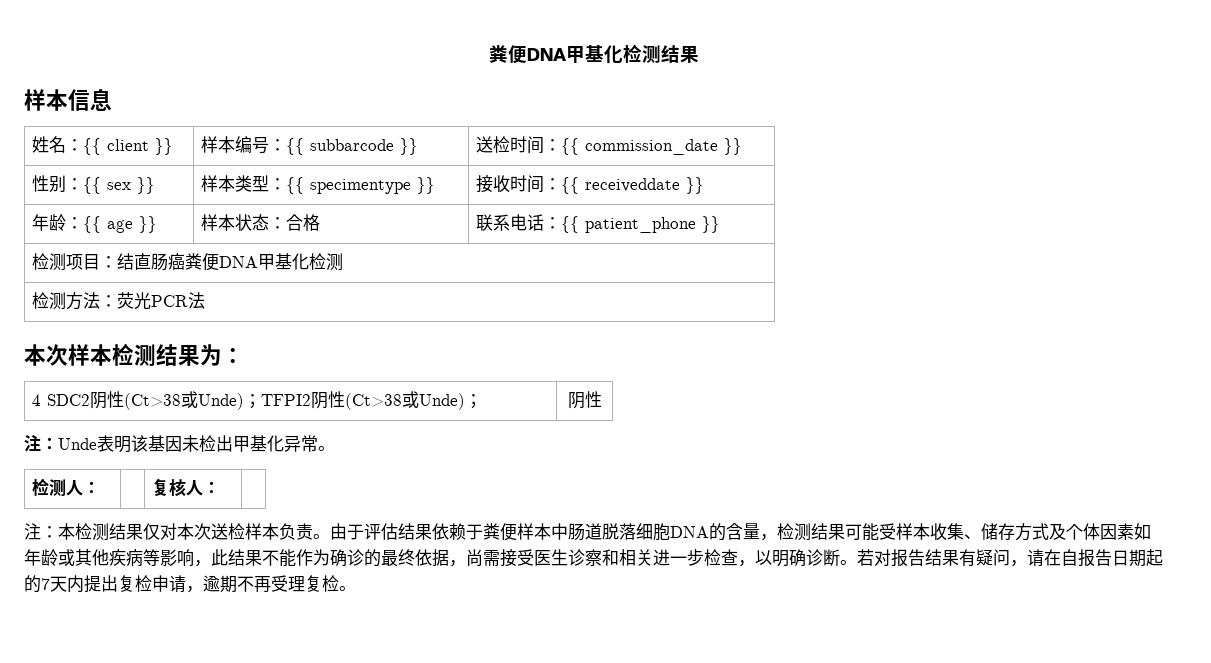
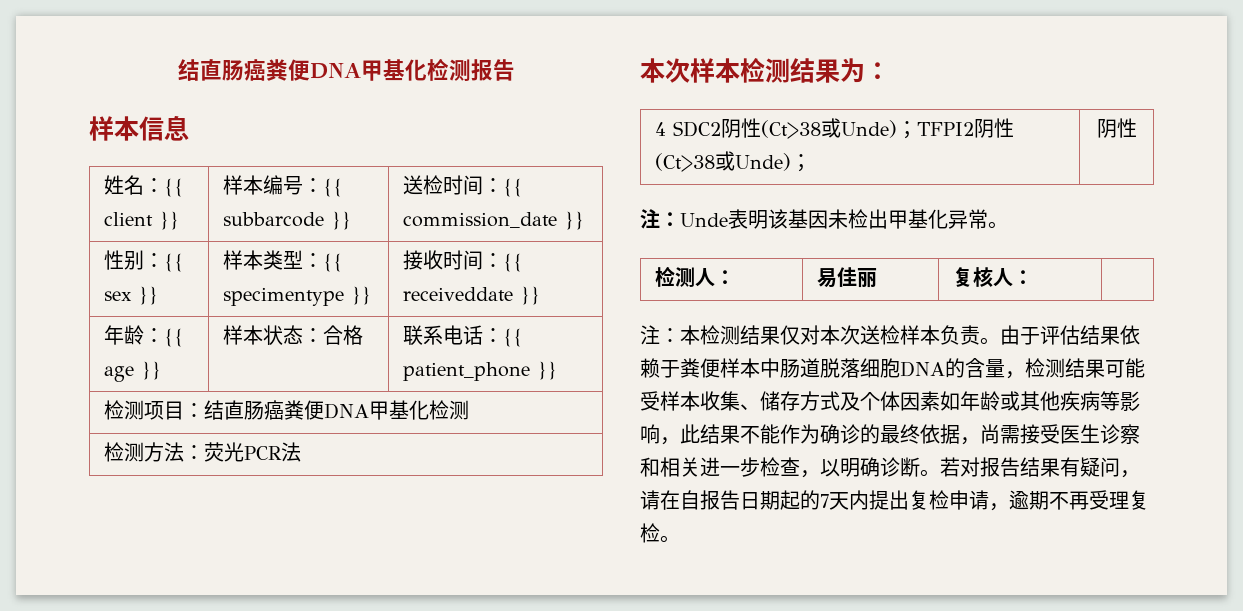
[489,44,699,64] 粪便DNA甲基化检测结果 -> [177,58,515,81] 结直肠癌粪便DNA甲基化检测报告
(100, 487) none -> [816,267,877,288] 易佳丽

